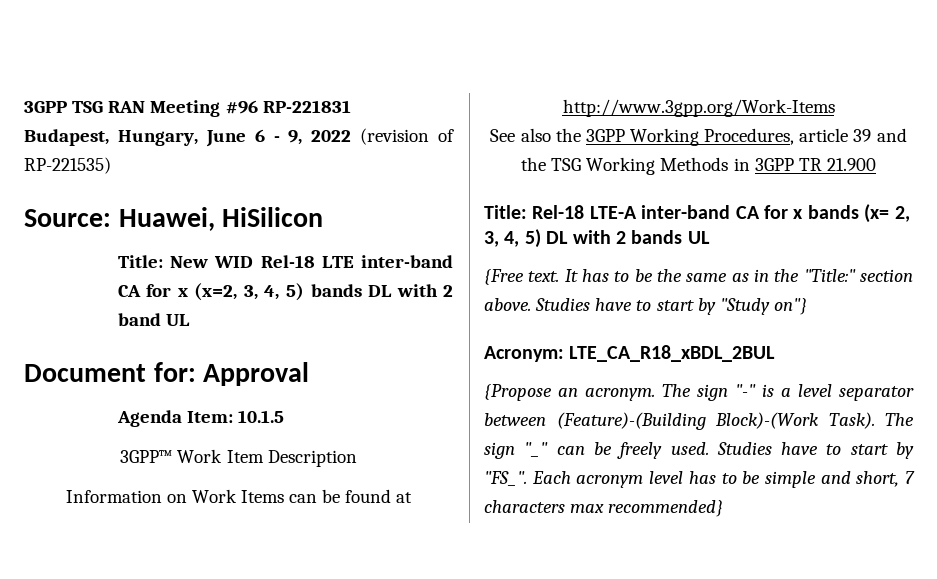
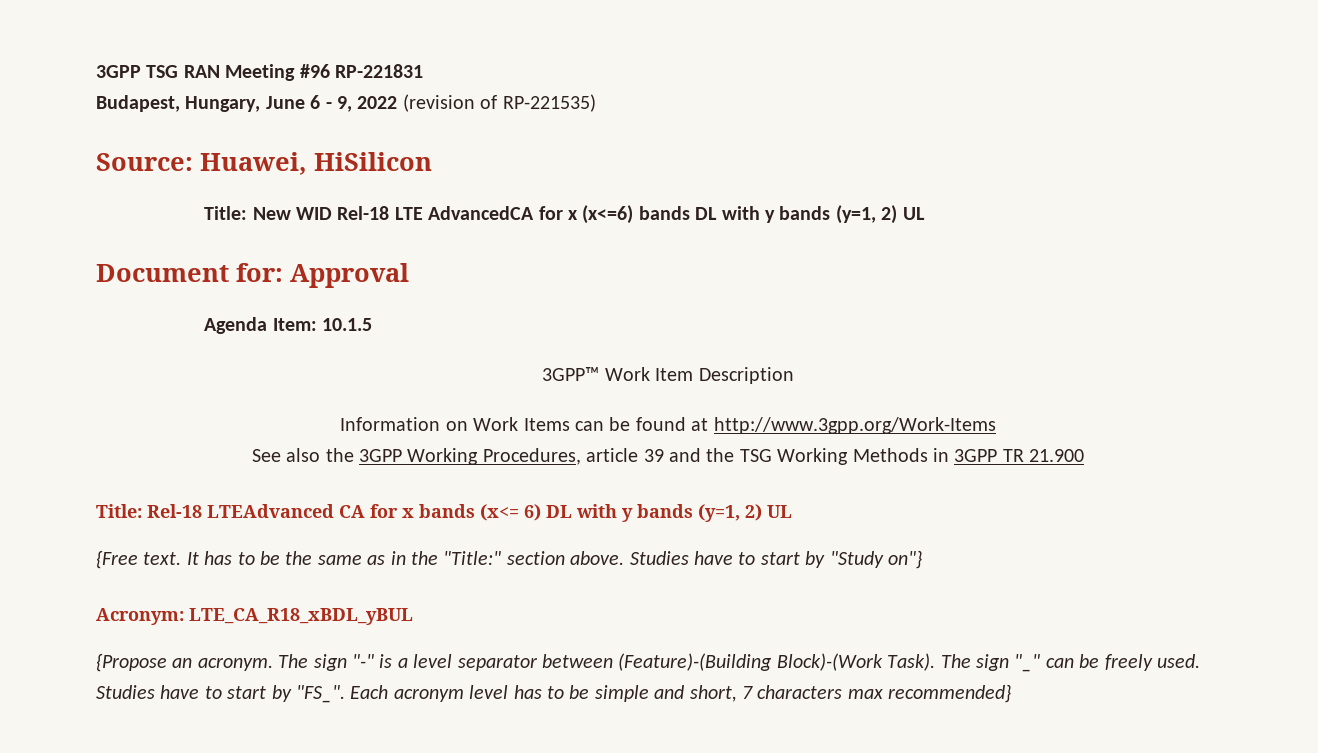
[361,255,453,268] [117,283,453,301] [117,313,161,326] inter-band CA for x (x=2, 3, 4, 5) bands DL with 2 band -> [428,205,898,224] AdvancedCA for x (x<=6) bands DL with y bands (y=1, 2)
[589,205,731,219] LTE-A inter-band -> [207,504,334,518] LTEAdvanced
[864,204,910,223] [484,229,683,248] (x= 2, 3, 4, 5) DL with 2 bands -> [480,504,762,522] (x<= 6) DL with y bands (y=1, 2)
[569,345,776,362] LTE_CA_R18_xBDL_2BUL -> [189,608,413,625] LTE_CA_R18_xBDL_yBUL

